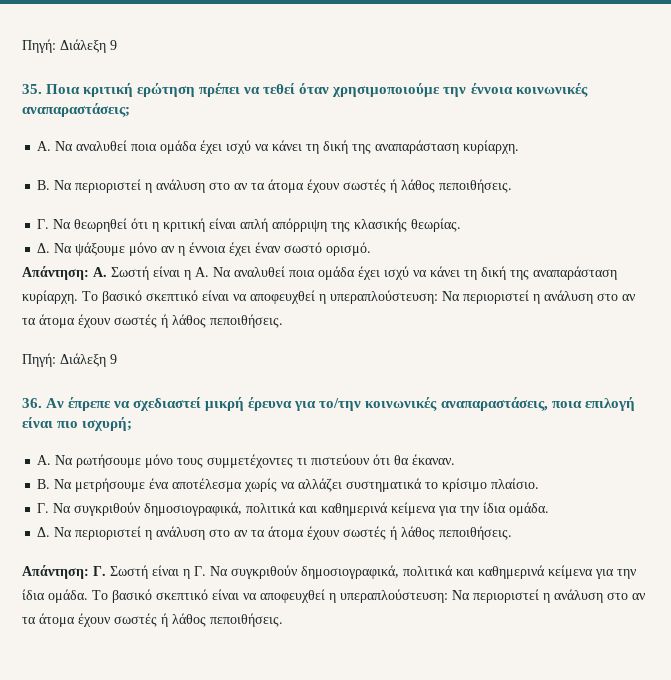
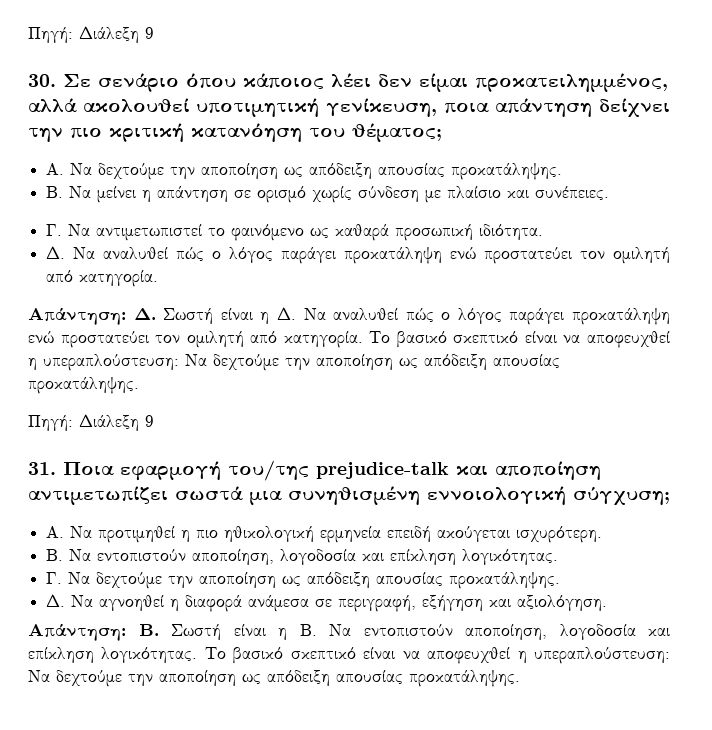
[22,39,117,53] [22,83,588,97] [22,103,130,117] [37,140,520,154] [37,179,513,193] [37,218,462,232] [37,242,372,256] [22,266,617,280] [22,290,635,304] [22,314,283,328] [22,353,117,367] [22,397,635,411] [22,417,133,431] [37,454,456,468] [37,478,540,492] [37,502,550,516] [37,526,513,540] [22,565,636,579] [22,589,645,603] [22,613,283,627] Πηγή: Διάλεξη 9 // 35. Ποια κριτική ερώτηση πρέπει να τεθεί όταν χρησιμοποιούμε την έννοια κοινωνικές αναπαραστάσεις; // Α. Να αναλυθεί ποια ομάδα έχει ισχύ να κάνει τη δική της αναπαράσταση κυρίαρχη. // Β. Να περιοριστεί η ανάλυση στο αν τα άτομα έχουν σωστές ή λάθος πεποιθήσεις. // Γ. Να θεωρηθεί ότι η κριτική είναι απλή απόρριψη της κλασικής θεωρίας. // Δ. Να ψάξουμε μόνο αν η έννοια έχει έναν σωστό ορισμό. // Απάντηση: Α. Σωστή είναι η Α. Να αναλυθεί ποια ομάδα έχει ισχύ να κάνει τη δική της αναπαράσταση κυρίαρχη. Το βασικό σκεπτικό είναι να αποφευχθεί η υπεραπλούστευση: Να περιοριστεί η ανάλυση στο αν τα άτομα έχουν σωστές ή λάθος πεποιθήσεις. // Πηγή: Διάλεξη 9 // 36. Αν έπρεπε να σχεδιαστεί μικρή έρευνα για το/την κοινωνικές αναπαραστάσεις, ποια επιλογή είναι πιο ισχυρή; // Α. Να ρωτήσουμε μόνο τους συμμετέχοντες τι πιστεύουν ότι θα έκαναν. // Β. Να μετρήσουμε ένα αποτέλεσμα χωρίς να αλλάζει συστηματικά το κρίσιμο πλαίσιο. // Γ. Να συγκριθούν δημοσιογραφικά, πολιτικά και καθημερινά κείμενα για την ίδια ομάδα. // Δ. Να περιοριστεί η ανάλυση στο αν τα άτομα έχουν σωστές ή λάθος πεποιθήσεις. // Απάντηση: Γ. Σωστή είναι η Γ. Να συγκριθούν δημοσιογραφικά, πολιτικά και καθημερινά κείμενα για την ίδια ομάδα. Το βασικό σκεπτικό είναι να αποφευχθεί η υπεραπλούστευση: Να περιοριστεί η ανάλυση στο αν τα άτομα έχουν σωστές ή λάθος πεποιθήσεις. -> [28,26,154,44] [28,73,668,93] [28,98,670,118] [28,123,442,143] [46,163,563,180] [46,186,610,203] [46,224,544,241] [46,246,671,264] [46,270,159,287] [28,307,670,325] [28,331,670,348] [28,354,560,371] [28,377,139,394] [28,414,154,432] [28,460,601,481] [28,486,670,506] [46,526,603,543] [46,549,559,566] [46,572,561,589] [46,594,608,612] [28,623,670,641] [28,647,671,664] [28,670,520,687] Πηγή: Διάλεξη 9 // 30. Σε σενάριο όπου κάποιος λέει δεν είμαι προκατειλημμένος, αλλά ακολουθεί υποτιμητική γενίκευση, ποια απάντηση δείχνει την πιο κριτική κατανόηση του θέματος; // Α. Να δεχτούμε την αποποίηση ως απόδειξη απουσίας προκατάληψης. // Β. Να μείνει η απάντηση σε ορισμό χωρίς σύνδεση με πλαίσιο και συνέπειες. // Γ. Να αντιμετωπιστεί το φαινόμενο ως καθαρά προσωπική ιδιότητα. // Δ. Να αναλυθεί πώς ο λόγος παράγει προκατάληψη ενώ προστατεύει τον ομιλητή από κατηγορία. // Απάντηση: Δ. Σωστή είναι η Δ. Να αναλυθεί πώς ο λόγος παράγει προκατάληψη ενώ προστατεύει τον ομιλητή από κατηγορία. Το βασικό σκεπτικό είναι να αποφευχθεί η υπεραπλούστευση: Να δεχτούμε την αποποίηση ως απόδειξη απουσίας προκατάληψης. // Πηγή: Διάλεξη 9 // 31. Ποια εφαρμογή του/της prejudice-talk και αποποίηση αντιμετωπίζει σωστά μια συνηθισμένη εννοιολογική σύγχυση; // Α. Να προτιμηθεί η πιο ηθικολογική ερμηνεία επειδή ακούγεται ισχυρότερη. // Β. Να εντοπιστούν αποποίηση, λογοδοσία και επίκληση λογικότητας. // Γ. Να δεχτούμε την αποποίηση ως απόδειξη απουσίας προκατάληψης. // Δ. Να αγνοηθεί η διαφορά ανάμεσα σε περιγραφή, εξήγηση και αξιολόγηση. // Απάντηση: Β. Σωστή είναι η Β. Να εντοπιστούν αποποίηση, λογοδοσία και επίκληση λογικότητας. Το βασικό σκεπτικό είναι να αποφευχθεί η υπεραπλούστευση: Να δεχτούμε την αποποίηση ως απόδειξη απουσίας προκατάληψης.

